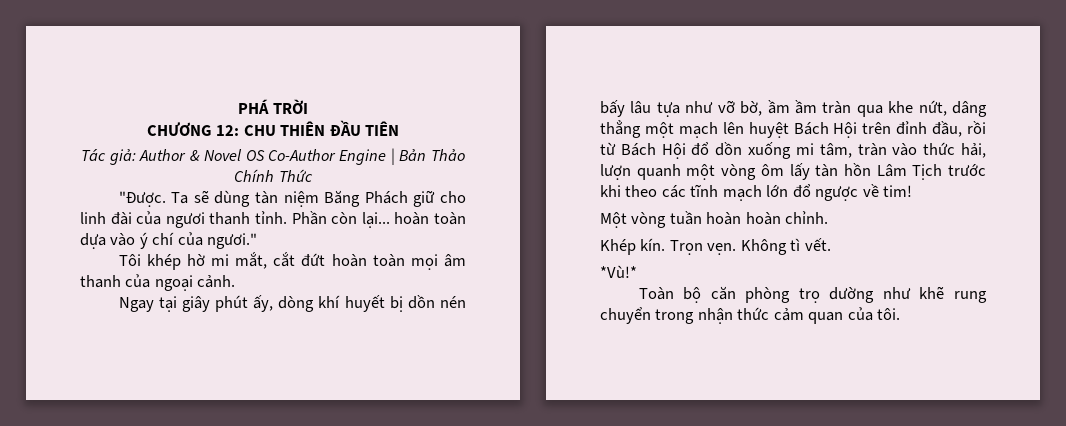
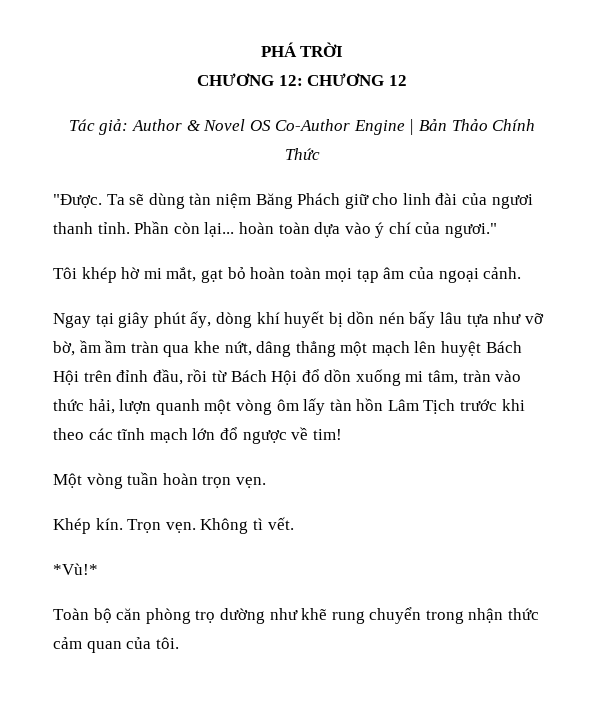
[243,120,400,136] CHU THIÊN ĐẦU TIÊN -> [307,73,407,86] CHƯƠNG 12
[273,252,326,267] cắt đứt -> [200,267,246,283] gạt bỏ
[444,254,467,267] [80,275,121,288] âm thanh -> [356,267,405,283] tạp âm
[745,211,829,225] hoàn chỉnh. -> [202,475,266,488] trọn vẹn.

